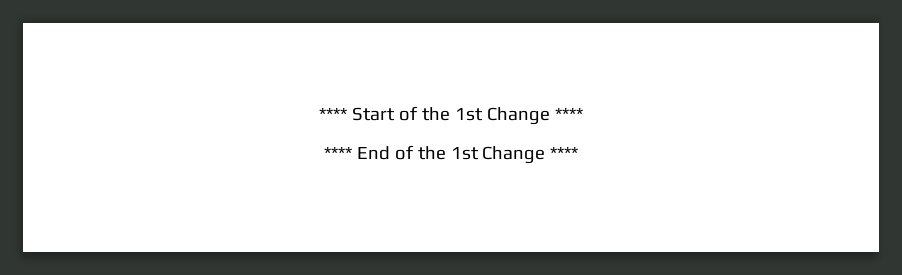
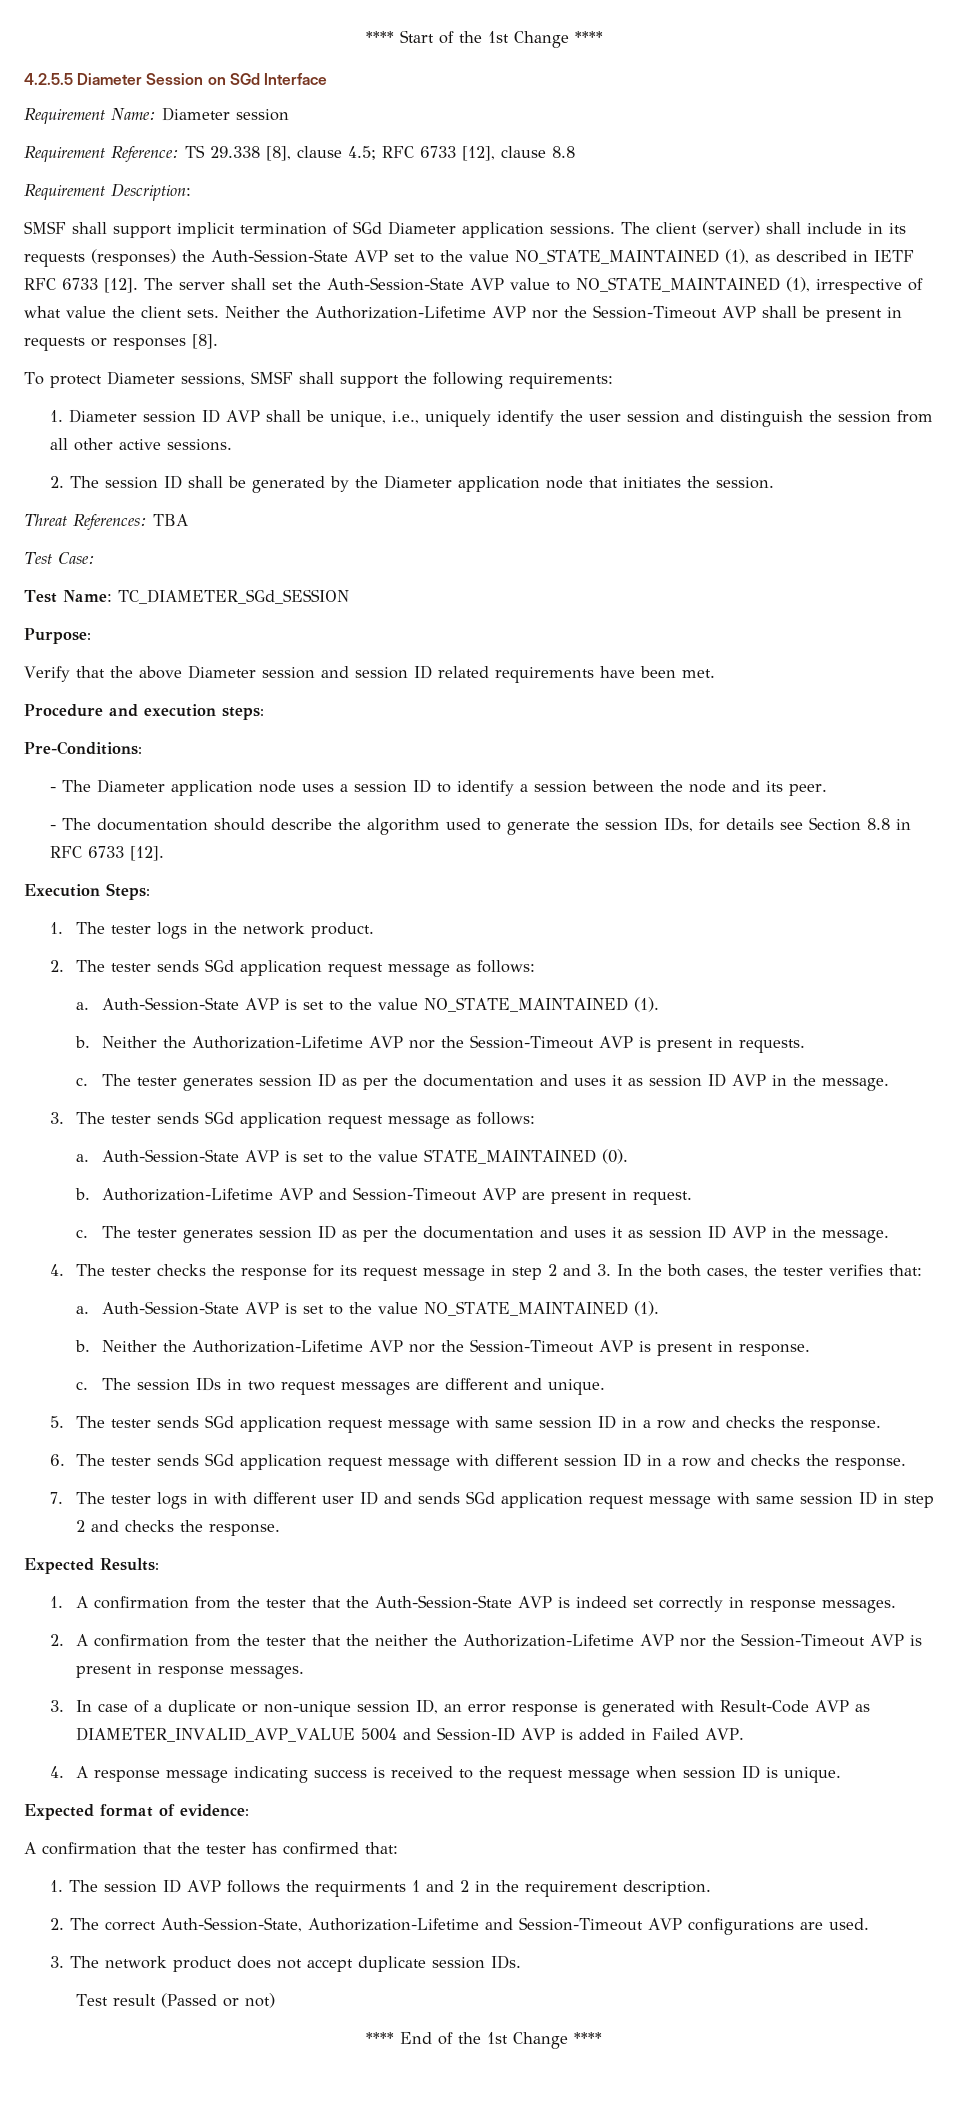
(583, 114) none -> [24,73,327,85] [24,107,289,124] [24,145,575,163] [24,183,191,201] [24,221,906,238] [24,249,914,267] [24,277,923,294] [24,305,902,322] [24,334,218,351] [24,371,613,389] [49,409,933,427] [49,438,232,451] [49,475,774,493] [24,514,188,531] [24,552,95,564] [24,589,349,604] [24,628,91,644] [24,665,715,683] [24,704,264,720] [24,741,142,755] [49,779,827,796] [49,817,911,835] [49,846,164,861] [24,883,150,900] [49,922,374,939] [49,959,535,977] [75,997,659,1012] [74,1035,805,1053] [75,1073,889,1091] [49,1111,535,1129] [75,1149,628,1164] [74,1187,692,1205] [75,1225,889,1243] [49,1264,922,1281] [75,1301,659,1316] [74,1339,810,1356] [75,1377,605,1395] [49,1415,881,1433] [49,1453,906,1471] [49,1491,934,1509] [75,1520,280,1536] [24,1558,159,1574] [49,1595,896,1613] [49,1633,922,1647] [75,1663,304,1679] [49,1699,870,1717] [75,1727,744,1742] [49,1765,841,1783] [24,1804,249,1820] [24,1842,398,1855] [49,1879,711,1897] [49,1917,869,1935] [49,1955,521,1972] [75,1993,275,2008] // 4.2.5.5 Diameter Session on SGd Interface // Requirement Name: Diameter session // Requirement Reference: TS 29.338 [8], clause 4.5; RFC 6733 [12], clause 8.8 // Requirement Description: // SMSF shall support implicit termination of SGd Diameter application sessions. The client (server) shall include in its requests (responses) the Auth-Session-State AVP set to the value NO_STATE_MAINTAINED (1), as described in IETF RFC 6733 [12]. The server shall set the Auth-Session-State AVP value to NO_STATE_MAINTAINED (1), irrespective of what value the client sets. Neither the Authorization-Lifetime AVP nor the Session-Timeout AVP shall be present in requests or responses [8]. // To protect Diameter sessions, SMSF shall support the following requirements: // 1. Diameter session ID AVP shall be unique, i.e., uniquely identify the user session and distinguish the session from all other active sessions. // 2. The session ID shall be generated by the Diameter application node that initiates the session. // Threat References: TBA // Test Case: // Test Name: TC_DIAMETER_SGd_SESSION // Purpose: // Verify that the above Diameter session and session ID related requirements have been met. // Procedure and execution steps: // Pre-Conditions: // - The Diameter application node uses a session ID to identify a session between the node and its peer. // - The documentation should describe the algorithm used to generate the session IDs, for details see Section 8.8 in RFC 6733 [12]. // Execution Steps: // 1. The tester logs in the network product. // 2. The tester sends SGd application request message as follows: // a. Auth-Session-State AVP is set to the value NO_STATE_MAINTAINED (1). // b. Neither the Authorization-Lifetime AVP nor the Session-Timeout AVP is present in requests. // c. The tester generates session ID as per the documentation and uses it as session ID AVP in the message. // 3. The tester sends SGd application request message as follows: // a. Auth-Session-State AVP is set to the value STATE_MAINTAINED (0). // b. Authorization-Lifetime AVP and Session-Timeout AVP are present in request. // c. The tester generates session ID as per the documentation and uses it as session ID AVP in the message. // 4. The tester checks the response for its request message in step 2 and 3. In the both cases, the tester verifies that: // a. Auth-Session-State AVP is set to the value NO_STATE_MAINTAINED (1). // b. Neither the Authorization-Lifetime AVP nor the Session-Timeout AVP is present in response. // c. The session IDs in two request messages are different and unique. // 5. The tester sends SGd application request message with same session ID in a row and checks the response. // 6. The tester sends SGd application request message with different session ID in a row and checks the response. // 7. The tester logs in with different user ID and sends SGd application request message with same session ID in step 2 and checks the response. // Expected Results: // 1. A confirmation from the tester that the Auth-Session-State AVP is indeed set correctly in response messages. // 2. A confirmation from the tester that the neither the Authorization-Lifetime AVP nor the Session-Timeout AVP is present in response messages. // 3. In case of a duplicate or non-unique session ID, an error response is generated with Result-Code AVP as DIAMETER_INVALID_AVP_VALUE 5004 and Session-ID AVP is added in Failed AVP. // 4. A response message indicating success is received to the request message when session ID is unique. // Expected format of evidence: // A confirmation that the tester has confirmed that: // 1. The session ID AVP follows the requirments 1 and 2 in the requirement description. // 2. The correct Auth-Session-State, Authorization-Lifetime and Session-Timeout AVP configurations are used. // 3. The network product does not accept duplicate session IDs. // Test result (Passed or not)

